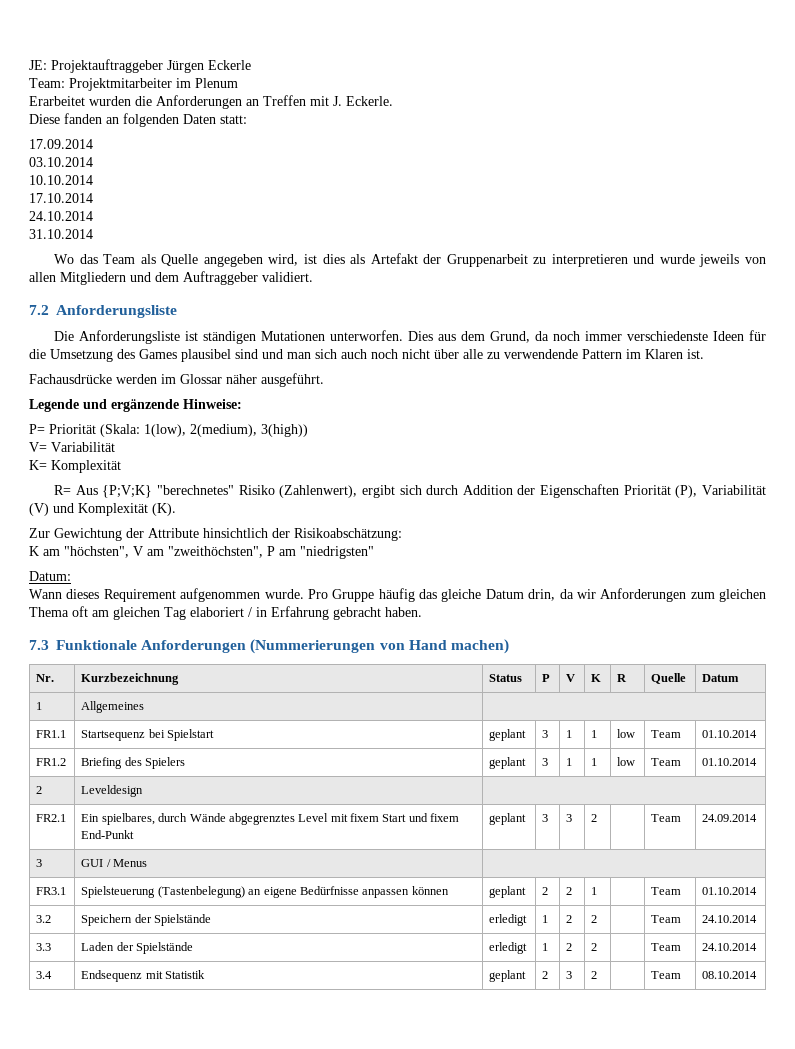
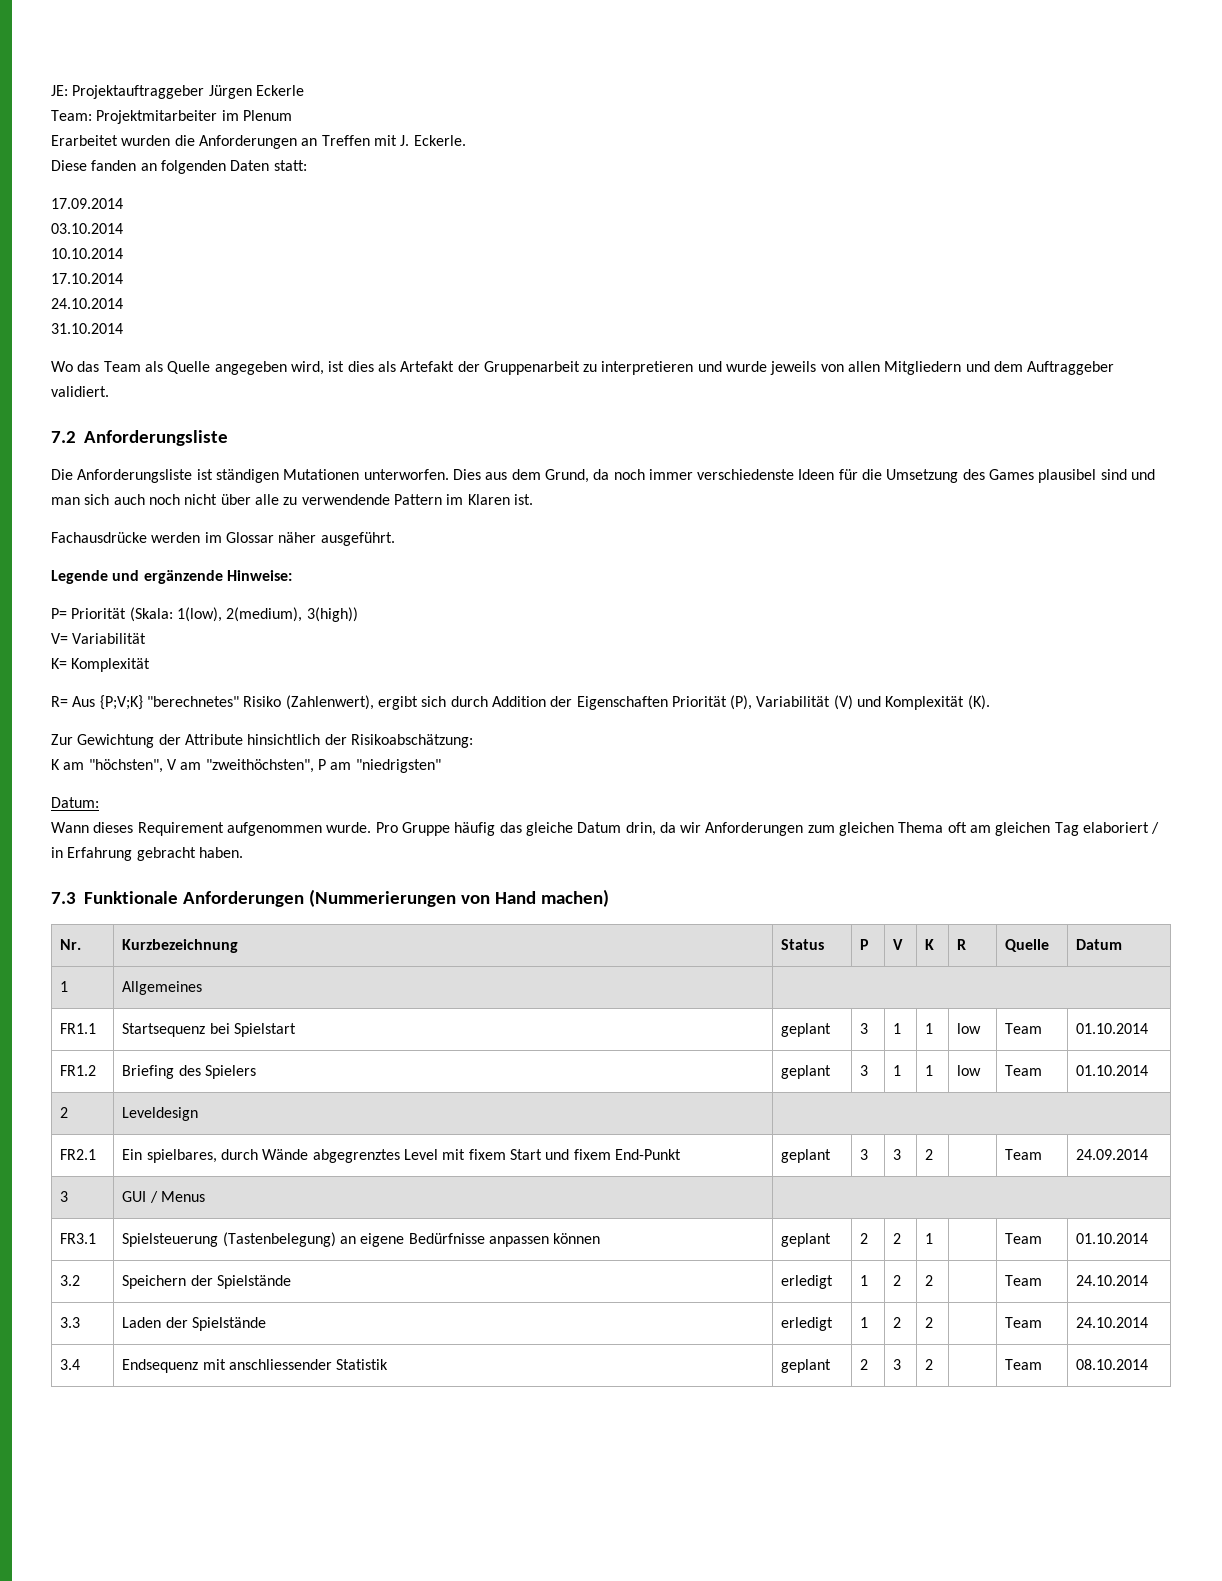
(163, 975) none -> [229,1359,333,1370] anschliessender

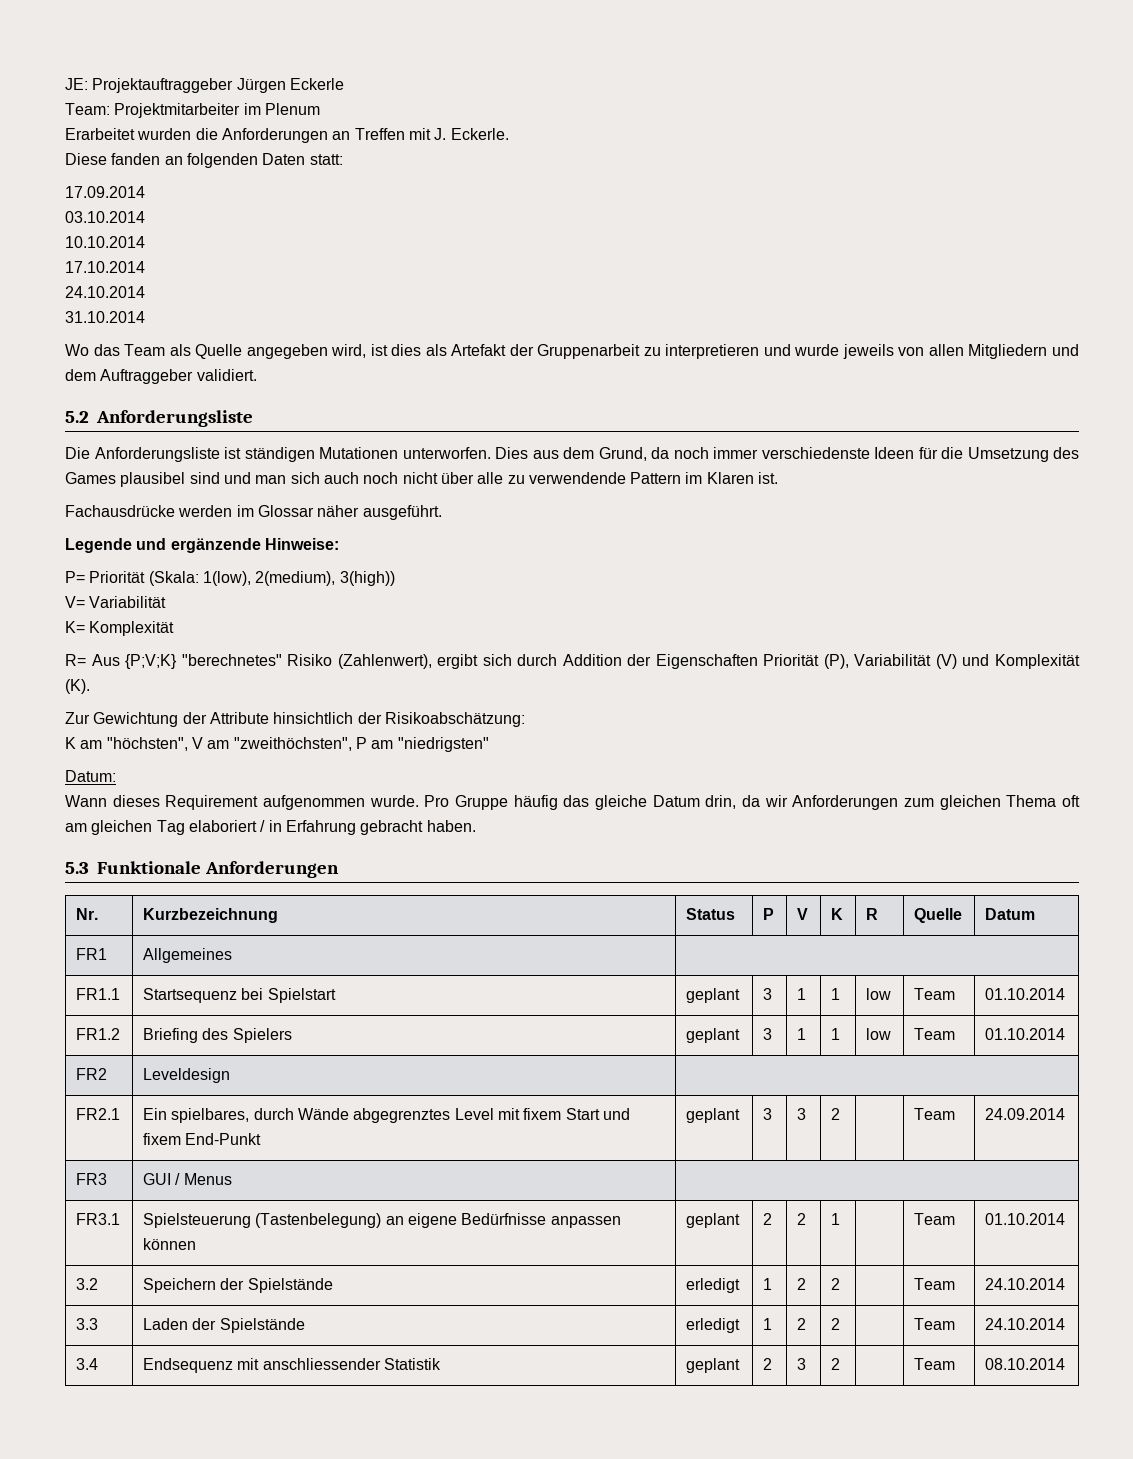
[51,431,76,443] 7.2 -> [65,411,89,423] 5.2
[51,892,76,904] 7.3 -> [65,862,89,874] 5.3
[308,889,609,907] (Nummerierungen von Hand machen) -> (340, 869) none
[60,981,69,992] 1 -> [76,948,108,960] FR1
[60,1107,69,1118] 2 -> [76,1068,108,1080] FR2
[60,1191,69,1202] 3 -> [76,1173,108,1185] FR3

